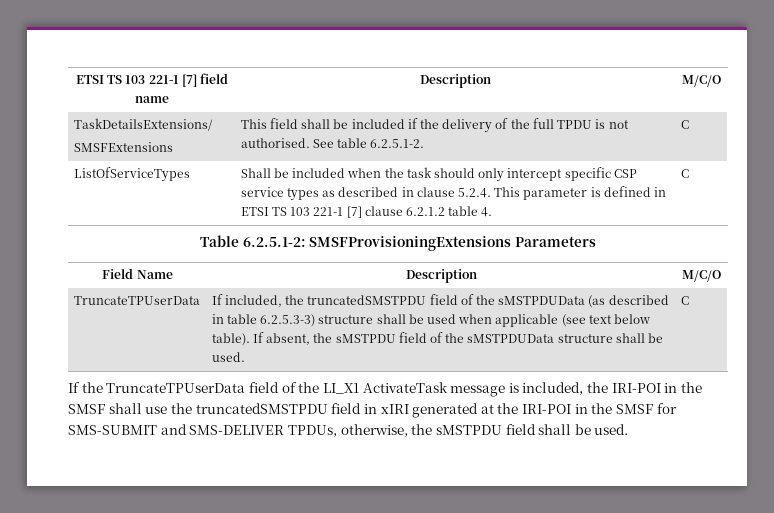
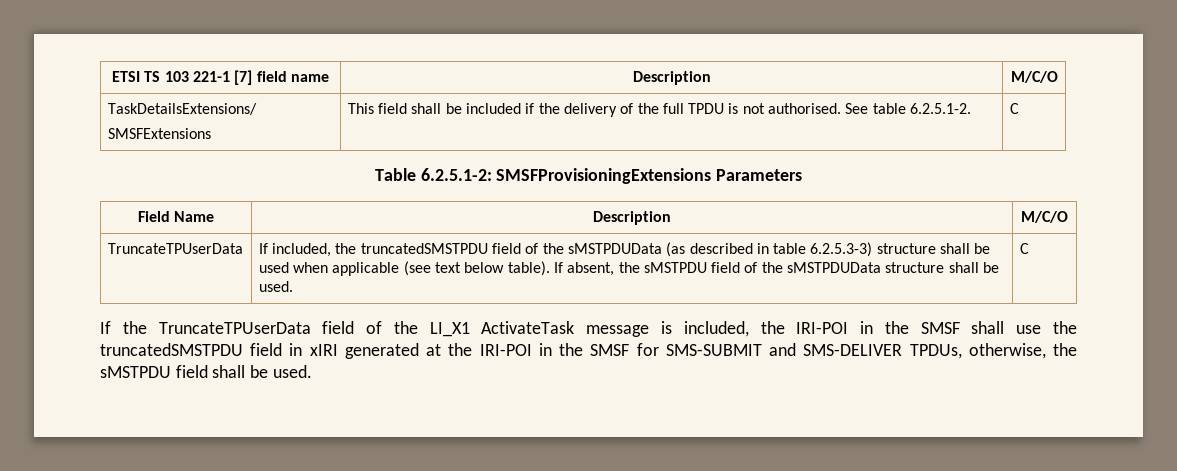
[73,167,190,182] [240,167,637,182] [240,186,667,201] [240,206,493,218] [680,169,689,178] // ListOfServiceTypes | Shall be included when the task should only intercept specific CSP service types as described in clause 5.2.4. This parameter is defined in ETSI TS 103 221-1 [7] clause 6.2.1.2 table 4. | C -> (1019, 108) none

